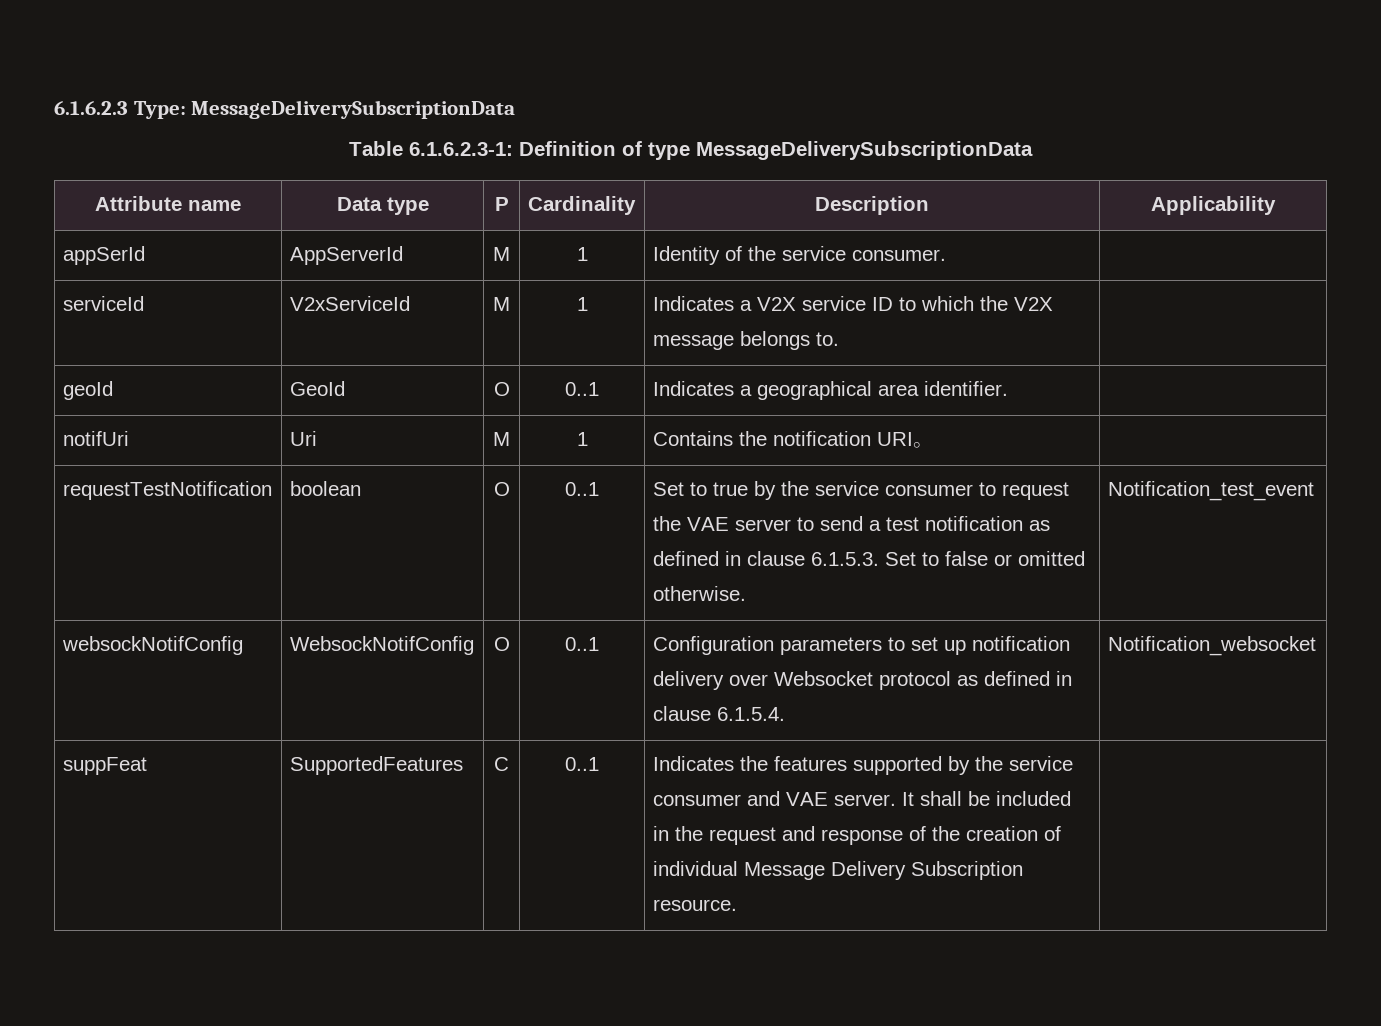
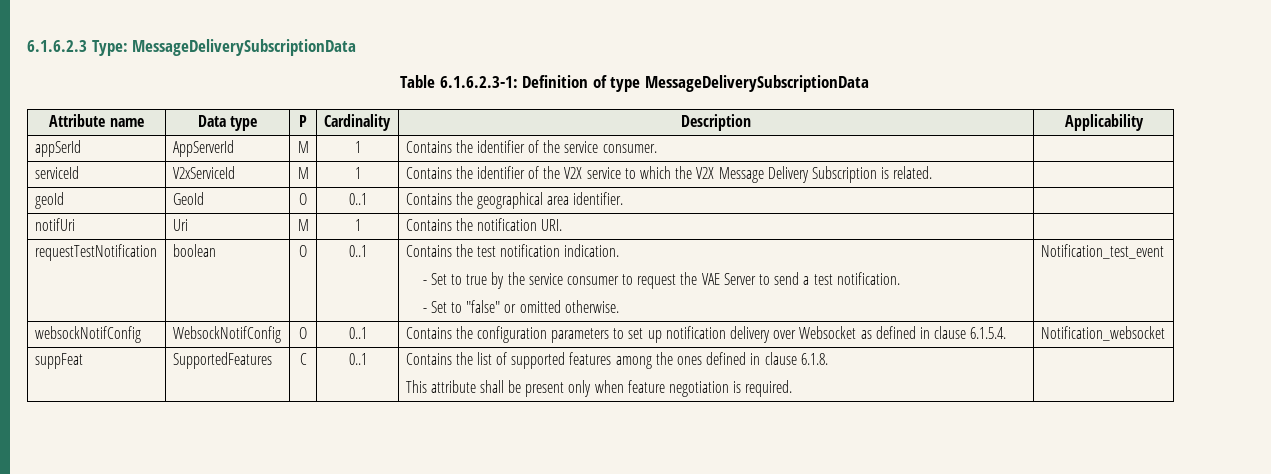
[652,246,720,265] Identity -> [405,140,525,153] Contains the identifier
[652,296,752,311] Indicates a -> [405,166,561,179] Contains the identifier of the
[871,297,893,311] ID -> (621, 173) none
[652,331,839,350] message belongs to. -> [718,166,933,183] Message Delivery Subscription is related.
[652,381,752,396] Indicates a -> [405,192,473,205] Contains the
[876,432,934,448] URI。 -> [541,219,563,231] URI.
(599, 489) none -> [405,244,620,257] [422,280,427,285] Contains the test notification indication. // -
[734,519,791,531] server -> [723,273,756,285] Server
[924,516,1050,531] [652,551,988,566] notification as defined in clause 6.1.5.3. Set to false -> [836,272,900,285] [422,300,501,313] notification. // - Set to "false"
[652,636,774,655] Configuration -> [405,326,547,343] Contains the configuration
[878,671,951,690] protocol -> (857, 332) none
[652,756,1073,775] [652,791,1071,806] [652,826,1061,845] [652,861,1023,880] [652,899,737,911] Indicates the features supported by the service consumer and VAE server. It shall be included in the request and response of the creation of individual Message Delivery Subscription resource. -> [405,352,828,369] [405,380,793,397] Contains the list of supported features among the ones defined in clause 6.1.8. // This attribute shall be present only when feature negotiation is required.

